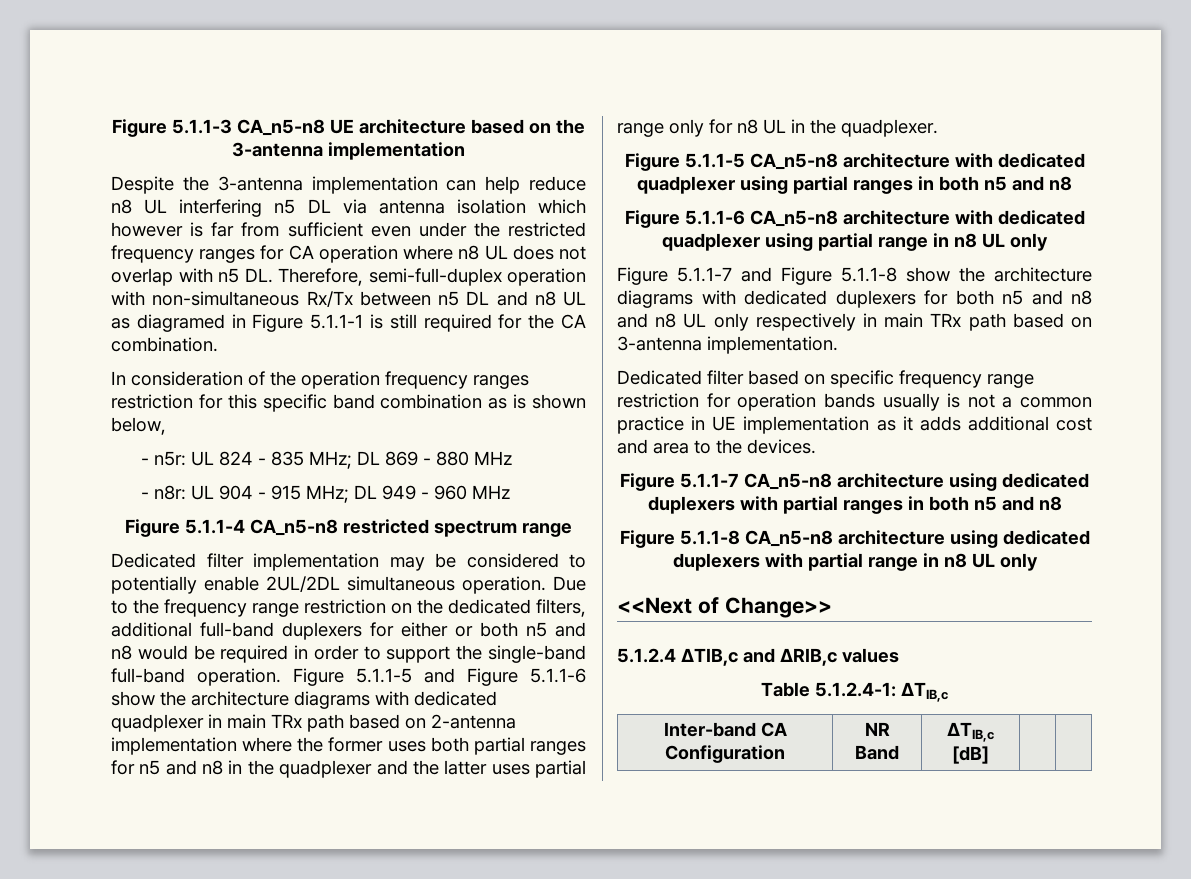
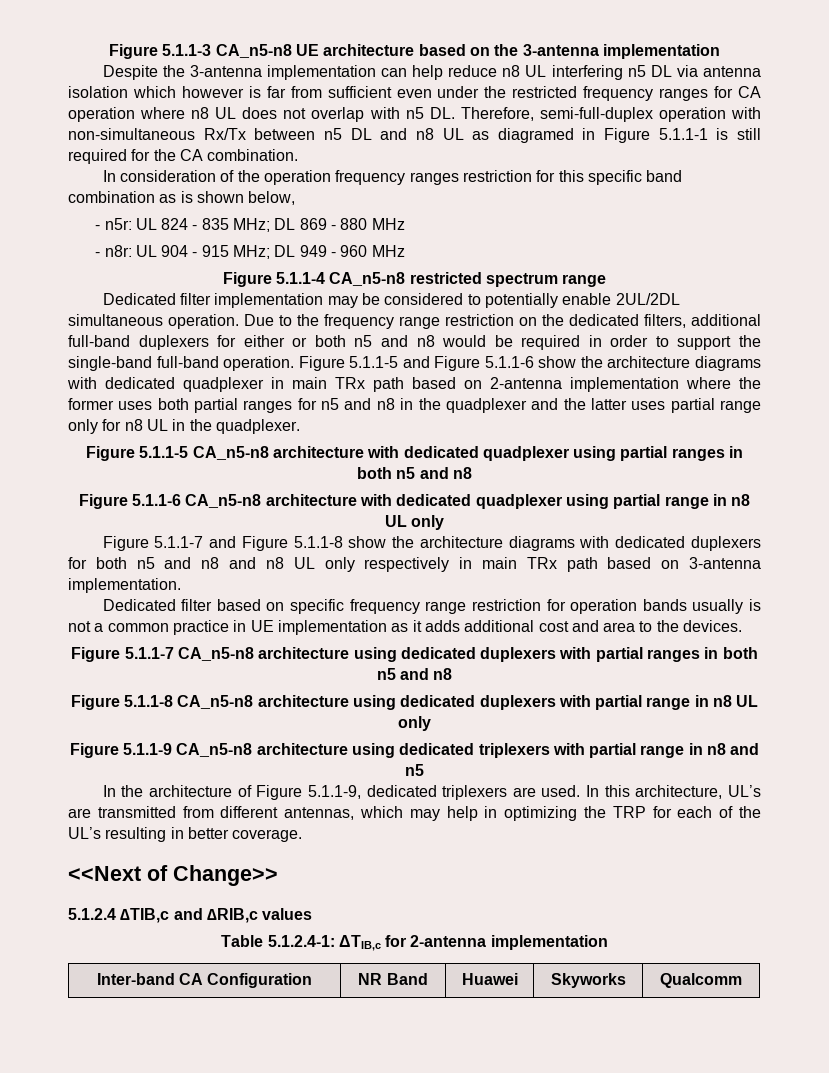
(1038, 562) none -> [69,743,760,758] [405,764,424,776] [102,785,762,800] [68,806,761,821] [68,827,303,842] // Figure 5.1.1-9 CA_n5-n8 architecture using dedicated triplexers with partial range in n8 and n5 // In the architecture of Figure 5.1.1-9, dedicated triplexers are used. In this architecture, UL’s are transmitted from different antennas, which may help in optimizing the TRP for each of the UL’s resulting in better coverage.
(948, 692) none -> [385,935,608,950] for 2-antenna implementation
[947,722,994,742] [952,746,989,764] ΔTIB,c [dB] | | -> [461,973,518,985] [550,973,626,988] [660,973,742,988] Huawei | Skyworks | Qualcomm

